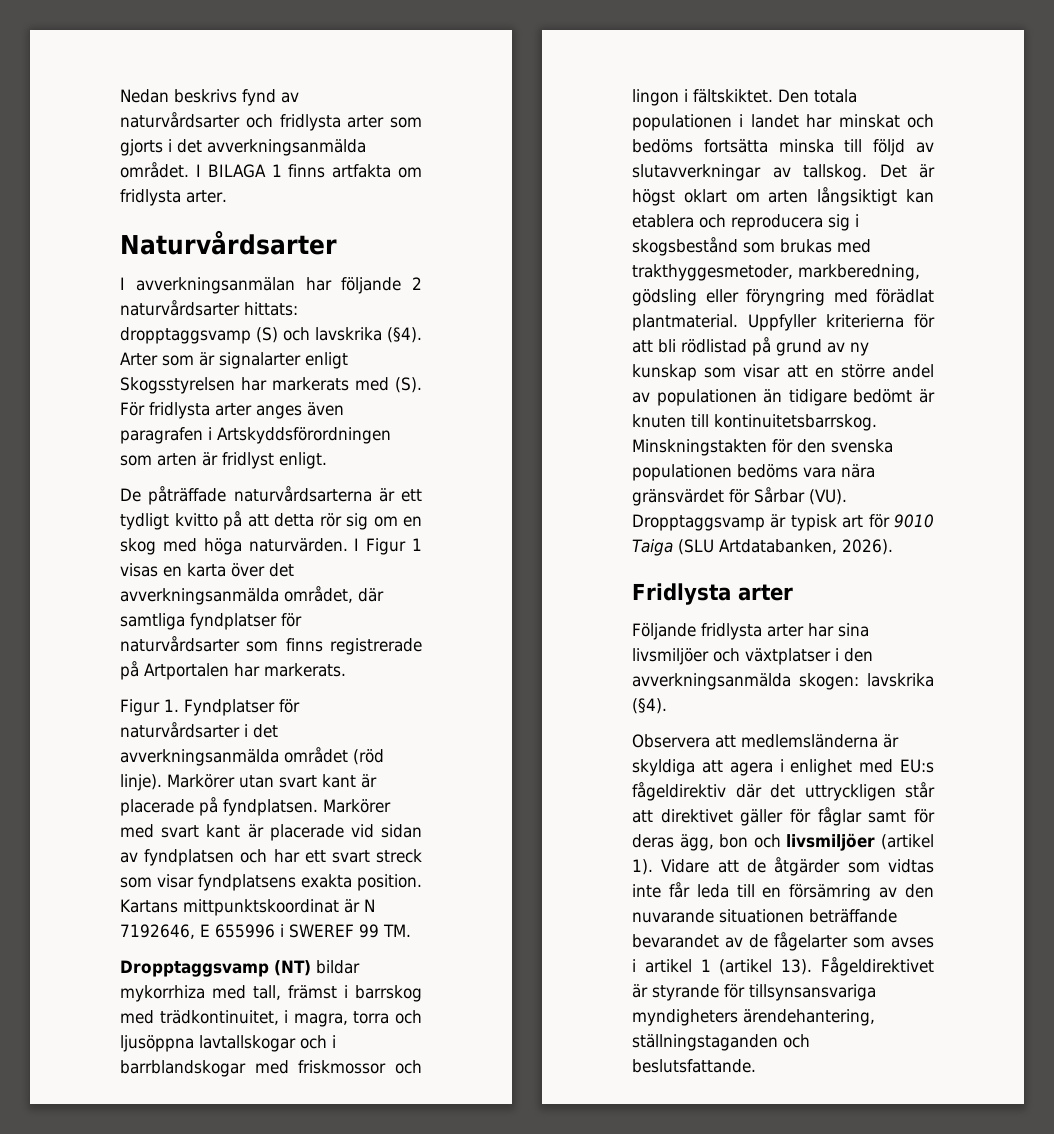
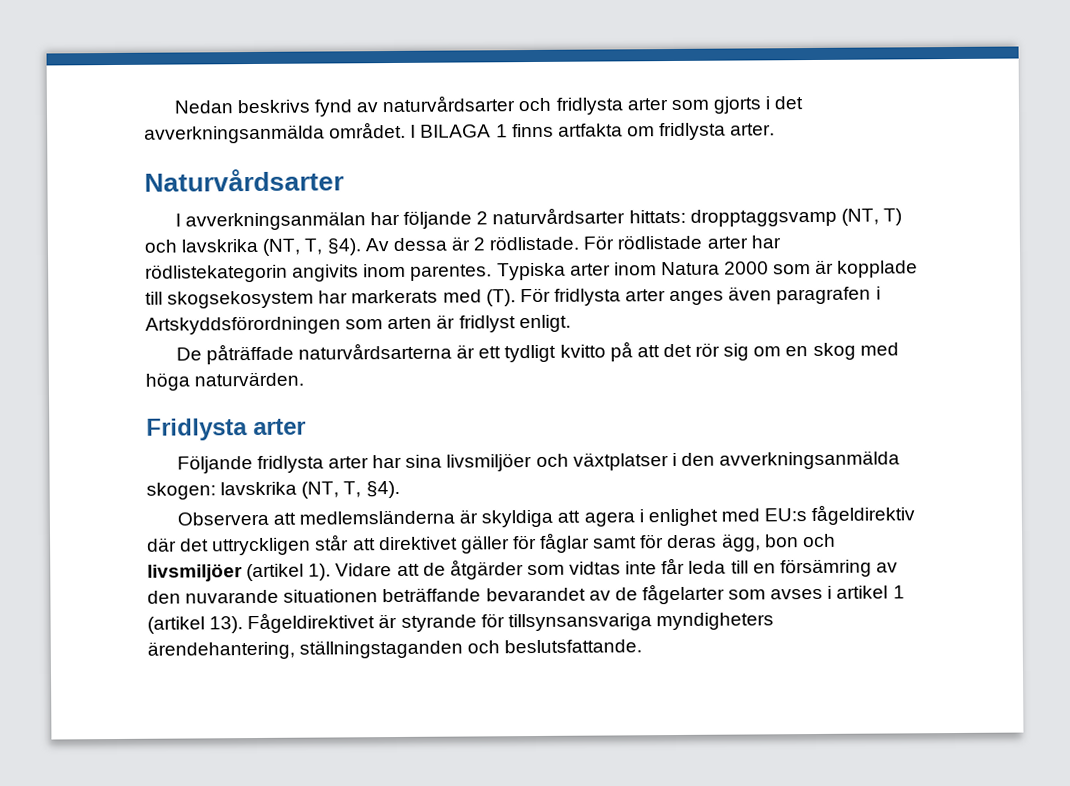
[256,327,422,343] [120,352,348,369] [120,377,235,394] (S) och lavskrika (§4). Arter som är signalarter enligt Skogsstyrelsen -> [840,208,902,226] [144,234,781,256] [145,259,919,283] [145,290,315,309] (NT, T) och lavskrika (NT, T, §4). Av dessa är 2 rödlistade. För rödlistade arter har rödlistekategorin angivits inom parentes. Typiska arter inom Natura 2000 som är kopplade till skogsekosystem
[395,377,422,393] (S). -> [485,289,516,307] (T).
[274,513,314,527] detta -> [662,343,692,358] det
[354,538,422,555] [120,563,294,577] [120,586,384,605] [120,613,302,630] [120,636,422,655] [120,661,346,680] [120,699,300,716] [120,722,278,738] [120,747,384,766] [120,774,377,791] [120,797,391,816] [120,824,422,841] [120,849,422,866] [120,874,422,891] [120,899,375,916] [120,924,411,939] [120,960,360,977] [120,985,422,1002] [120,1010,422,1027] [120,1035,336,1052] [120,1060,422,1077] [632,89,857,106] [632,114,934,131] [632,139,934,156] [632,164,935,181] [632,187,934,206] [632,214,859,231] [632,237,871,256] [632,264,920,281] [632,289,934,306] [632,314,935,331] [632,337,869,356] [632,364,934,381] [632,389,935,406] [632,414,877,431] [632,439,893,456] [632,464,875,481] [632,487,847,506] [632,514,934,531] [632,539,893,556] I Figur 1 visas en karta över det avverkningsanmälda området, där samtliga fyndplatser för naturvårdsarter som finns registrerade på Artportalen har markerats. // Figur 1. Fyndplatser för naturvårdsarter i det avverkningsanmälda området (röd linje). Markörer utan svart kant är placerade på fyndplatsen. Markörer med svart kant är placerade vid sidan av fyndplatsen och har ett svart streck som visar fyndplatsens exakta position. Kartans mittpunktskoordinat är N 7192646, E 655996 i SWEREF 99 TM. // Dropptaggsvamp (NT) bildar mykorrhiza med tall, främst i barrskog med trädkontinuitet, i magra, torra och ljusöppna lavtallskogar och i barrblandskogar med friskmossor och lingon i fältskiktet. Den totala populationen i landet har minskat och bedöms fortsätta minska till följd av slutavverkningar av tallskog. Det är högst oklart om arten långsiktigt kan etablera och reproducera sig i skogsbestånd som brukas med trakthyggesmetoder, markberedning, gödsling eller föryngring med förädlat plantmaterial. Uppfyller kriterierna för att bli rödlistad på grund av ny kunskap som visar att en större andel av populationen än tidigare bedömt är knuten till kontinuitetsbarrskog. Minskningstakten för den svenska populationen bedöms vara nära gränsvärdet för Sårbar (VU). Dropptaggsvamp är typisk art för 9010 Taiga (SLU Artdatabanken, 2026). -> (305, 379) none
[632,698,667,714] (§4). -> [301,480,400,499] (NT, T, §4).

